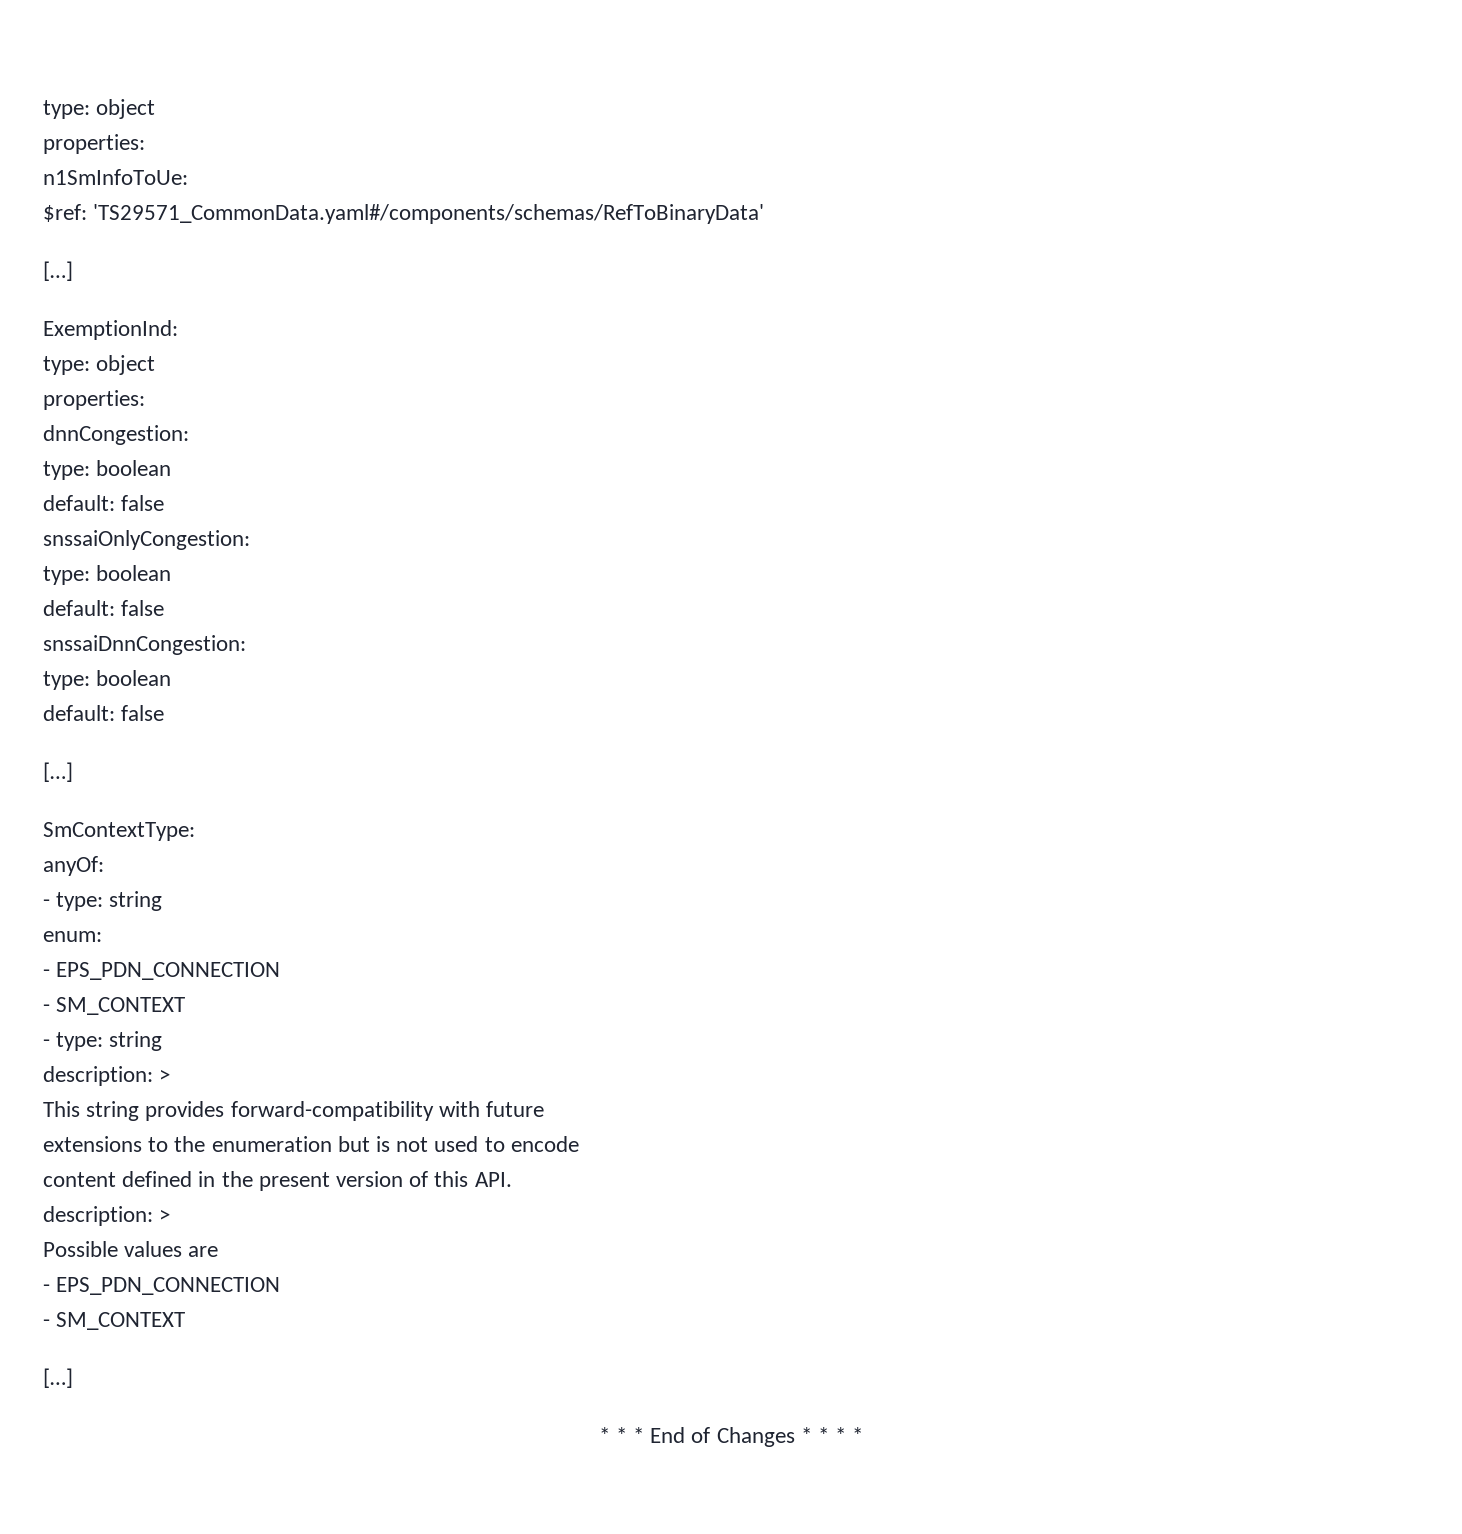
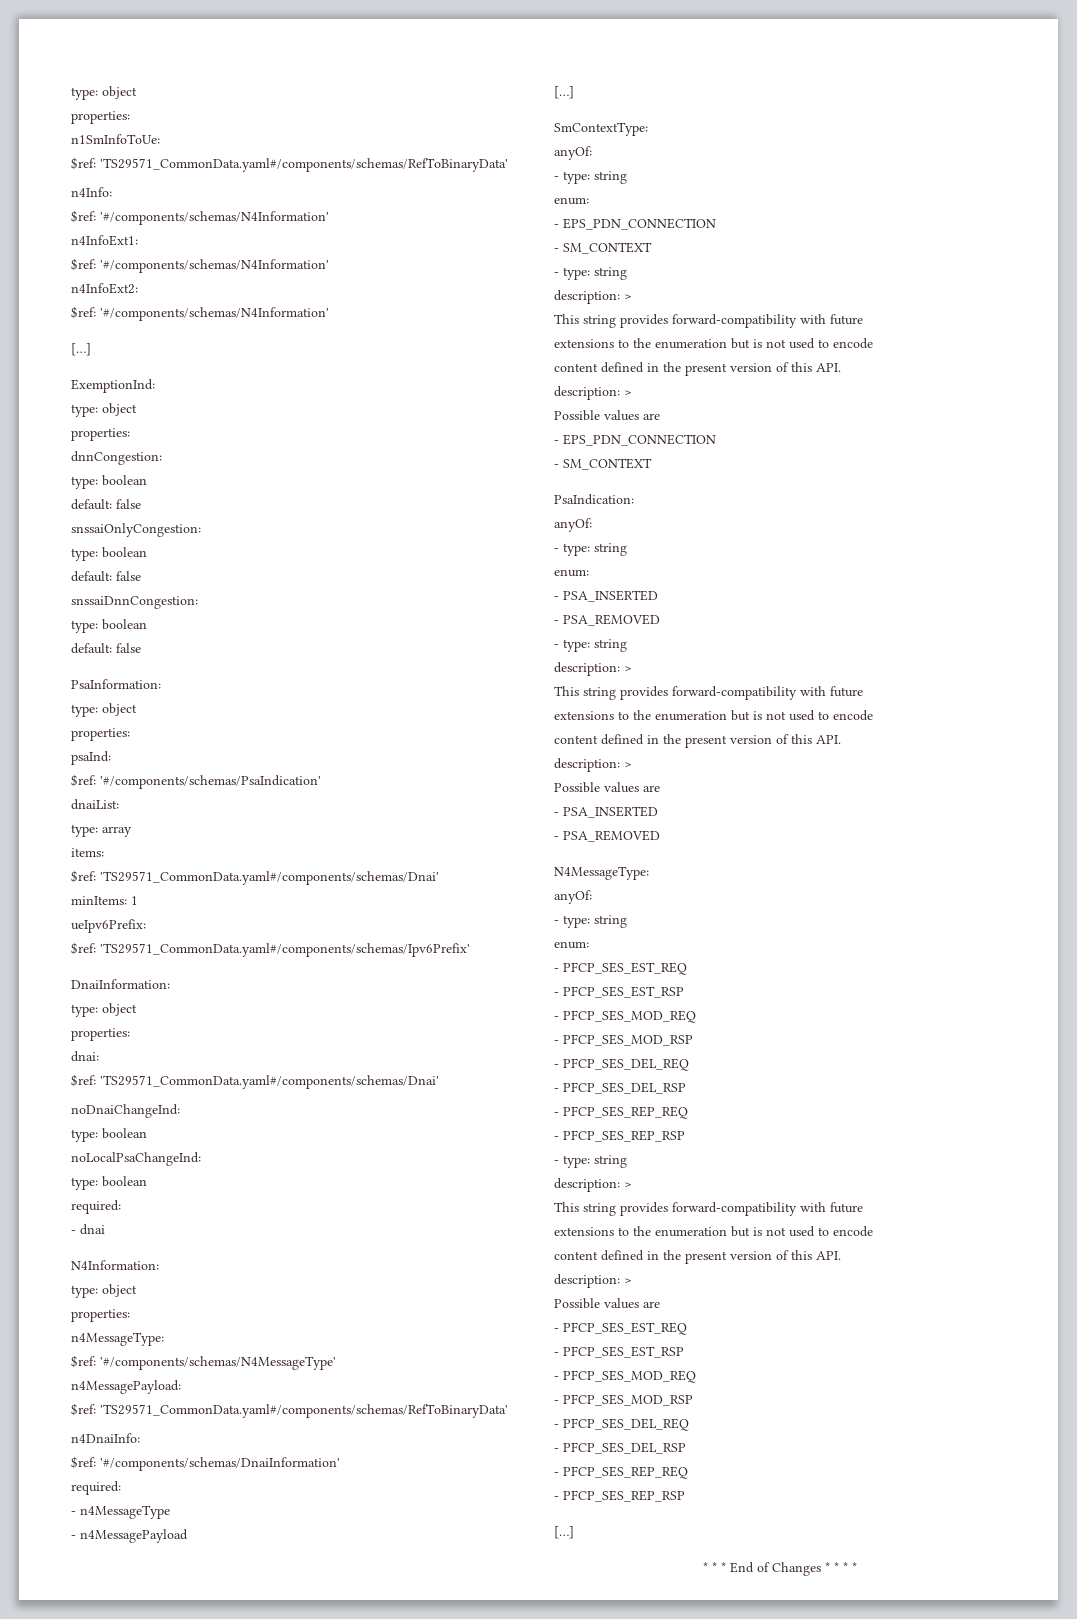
(765, 214) none -> [71,187,112,197] [71,210,329,225] [71,235,138,246] [71,258,329,273] [71,283,138,294] [71,306,329,321] // n4Info: // $ref: '#/components/schemas/N4Information' // n4InfoExt1: // $ref: '#/components/schemas/N4Information' // n4InfoExt2: // $ref: '#/components/schemas/N4Information'
(165, 713) none -> [71,679,161,689] [71,703,137,717] [71,728,130,741] [71,751,111,765] [71,774,321,789] [71,799,119,810] [71,824,132,837] [71,848,104,857] [71,870,439,885] [71,896,138,905] [71,919,146,933] [71,942,470,957] [71,979,170,989] [71,1003,137,1017] [71,1028,130,1041] [71,1051,99,1062] [71,1074,439,1089] [71,1104,180,1118] [71,1128,147,1142] [71,1152,201,1166] [71,1176,147,1190] [71,1200,121,1214] [71,1224,105,1235] [71,1260,159,1270] [71,1284,137,1298] [71,1309,130,1322] [71,1332,164,1346] [71,1355,336,1370] [71,1380,181,1394] [71,1403,508,1418] [71,1433,140,1443] [71,1456,340,1471] [71,1481,121,1495] [71,1505,170,1519] [71,1529,188,1543] // PsaInformation: // type: object // properties: // psaInd: // $ref: '#/components/schemas/PsaIndication' // dnaiList: // type: array // items: // $ref: 'TS29571_CommonData.yaml#/components/schemas/Dnai' // minItems: 1 // ueIpv6Prefix: // $ref: 'TS29571_CommonData.yaml#/components/schemas/Ipv6Prefix' // DnaiInformation: // type: object // properties: // dnai: // $ref: 'TS29571_CommonData.yaml#/components/schemas/Dnai' // noDnaiChangeInd: // type: boolean // noLocalPsaChangeInd: // type: boolean // required: // - dnai // N4Information: // type: object // properties: // n4MessageType: // $ref: '#/components/schemas/N4MessageType' // n4MessagePayload: // $ref: 'TS29571_CommonData.yaml#/components/schemas/RefToBinaryData' // n4DnaiInfo: // $ref: '#/components/schemas/DnaiInformation' // required: // - n4MessageType // - n4MessagePayload
(186, 1321) none -> [554,494,634,505] [554,518,592,532] [554,543,627,556] [554,569,589,577] [554,590,658,602] [554,614,660,626] [554,639,627,652] [554,662,632,676] [554,686,863,700] [554,710,873,721] [554,734,841,748] [554,758,632,772] [554,782,660,793] [554,806,658,818] [554,830,660,842] [554,866,649,880] [554,890,592,904] [554,915,627,928] [554,941,589,949] [554,962,687,975] [554,986,684,998] [554,1010,696,1023] [554,1034,693,1046] [554,1058,689,1071] [554,1082,686,1094] [554,1106,688,1119] [554,1130,685,1142] [554,1155,627,1168] [554,1178,632,1192] [554,1202,863,1216] [554,1226,873,1237] [554,1250,841,1264] [554,1274,632,1288] [554,1298,660,1309] [554,1322,687,1335] [554,1346,684,1358] [554,1370,696,1383] [554,1394,693,1406] [554,1418,689,1431] [554,1442,686,1454] [554,1466,688,1479] [554,1490,685,1502] // PsaIndication: // anyOf: // - type: string // enum: // - PSA_INSERTED // - PSA_REMOVED // - type: string // description: > // This string provides forward-compatibility with future // extensions to the enumeration but is not used to encode // content defined in the present version of this API. // description: > // Possible values are // - PSA_INSERTED // - PSA_REMOVED // N4MessageType: // anyOf: // - type: string // enum: // - PFCP_SES_EST_REQ // - PFCP_SES_EST_RSP // - PFCP_SES_MOD_REQ // - PFCP_SES_MOD_RSP // - PFCP_SES_DEL_REQ // - PFCP_SES_DEL_RSP // - PFCP_SES_REP_REQ // - PFCP_SES_REP_RSP // - type: string // description: > // This string provides forward-compatibility with future // extensions to the enumeration but is not used to encode // content defined in the present version of this API. // description: > // Possible values are // - PFCP_SES_EST_REQ // - PFCP_SES_EST_RSP // - PFCP_SES_MOD_REQ // - PFCP_SES_MOD_RSP // - PFCP_SES_DEL_REQ // - PFCP_SES_DEL_RSP // - PFCP_SES_REP_REQ // - PFCP_SES_REP_RSP

